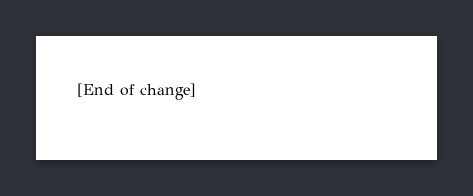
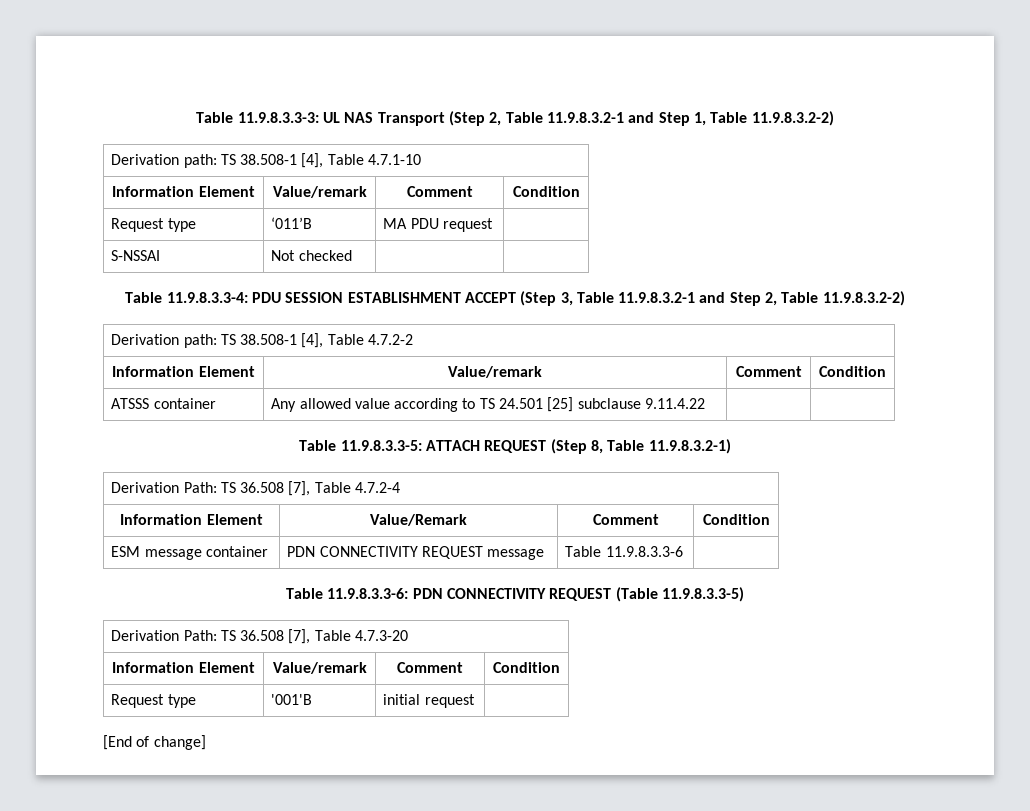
(77, 90) none -> [196,111,834,126] [111,153,422,168] [112,186,255,197] [272,186,367,198] [406,186,473,197] [512,186,580,197] [111,218,196,232] [271,217,313,229] [383,218,493,232] [111,250,161,261] [271,250,352,261] [125,291,905,306] [111,333,414,348] [112,366,255,377] [447,366,542,378] [735,366,802,377] [819,366,886,377] [111,398,216,409] [271,397,706,412] [299,439,731,454] [111,481,401,496] [120,514,263,525] [369,514,467,526] [592,514,659,525] [702,514,770,525] [111,546,268,560] [287,546,545,560] [565,546,683,557] [286,587,744,602] [111,629,409,644] [112,662,255,673] [272,662,367,674] [396,662,463,673] [492,662,560,673] [111,694,196,708] [271,694,313,705] [383,694,475,708] Table 11.9.8.3.3-3: UL NAS Transport (Step 2, Table 11.9.8.3.2-1 and Step 1, Table 11.9.8.3.2-2) // Derivation path: TS 38.508-1 [4], Table 4.7.1-10 // Information Element | Value/remark | Comment | Condition // Request type | ‘011’B | MA PDU request | // S-NSSAI | Not checked | | // Table 11.9.8.3.3-4: PDU SESSION ESTABLISHMENT ACCEPT (Step 3, Table 11.9.8.3.2-1 and Step 2, Table 11.9.8.3.2-2) // Derivation path: TS 38.508-1 [4], Table 4.7.2-2 // Information Element | Value/remark | Comment | Condition // ATSSS container | Any allowed value according to TS 24.501 [25] subclause 9.11.4.22 | | // Table 11.9.8.3.3-5: ATTACH REQUEST (Step 8, Table 11.9.8.3.2-1) // Derivation Path: TS 36.508 [7], Table 4.7.2-4 // Information Element | Value/Remark | Comment | Condition // ESM message container | PDN CONNECTIVITY REQUEST message | Table 11.9.8.3.3-6 | // Table 11.9.8.3.3-6: PDN CONNECTIVITY REQUEST (Table 11.9.8.3.3-5) // Derivation Path: TS 36.508 [7], Table 4.7.3-20 // Information Element | Value/remark | Comment | Condition // Request type | '001'B | initial request | //

